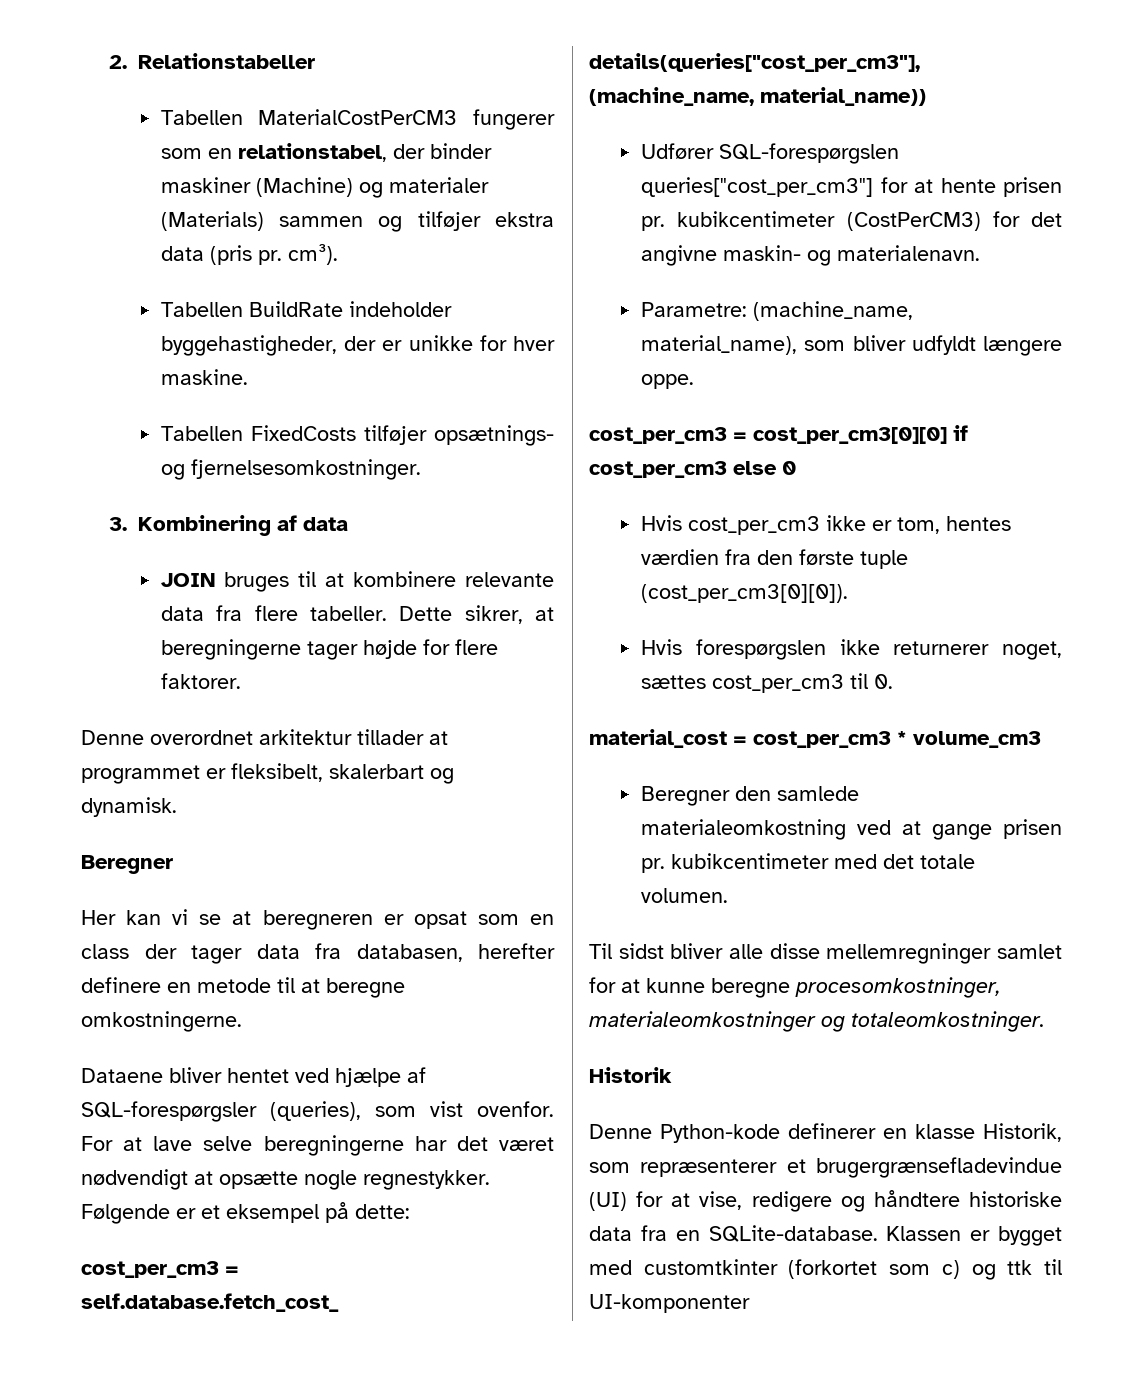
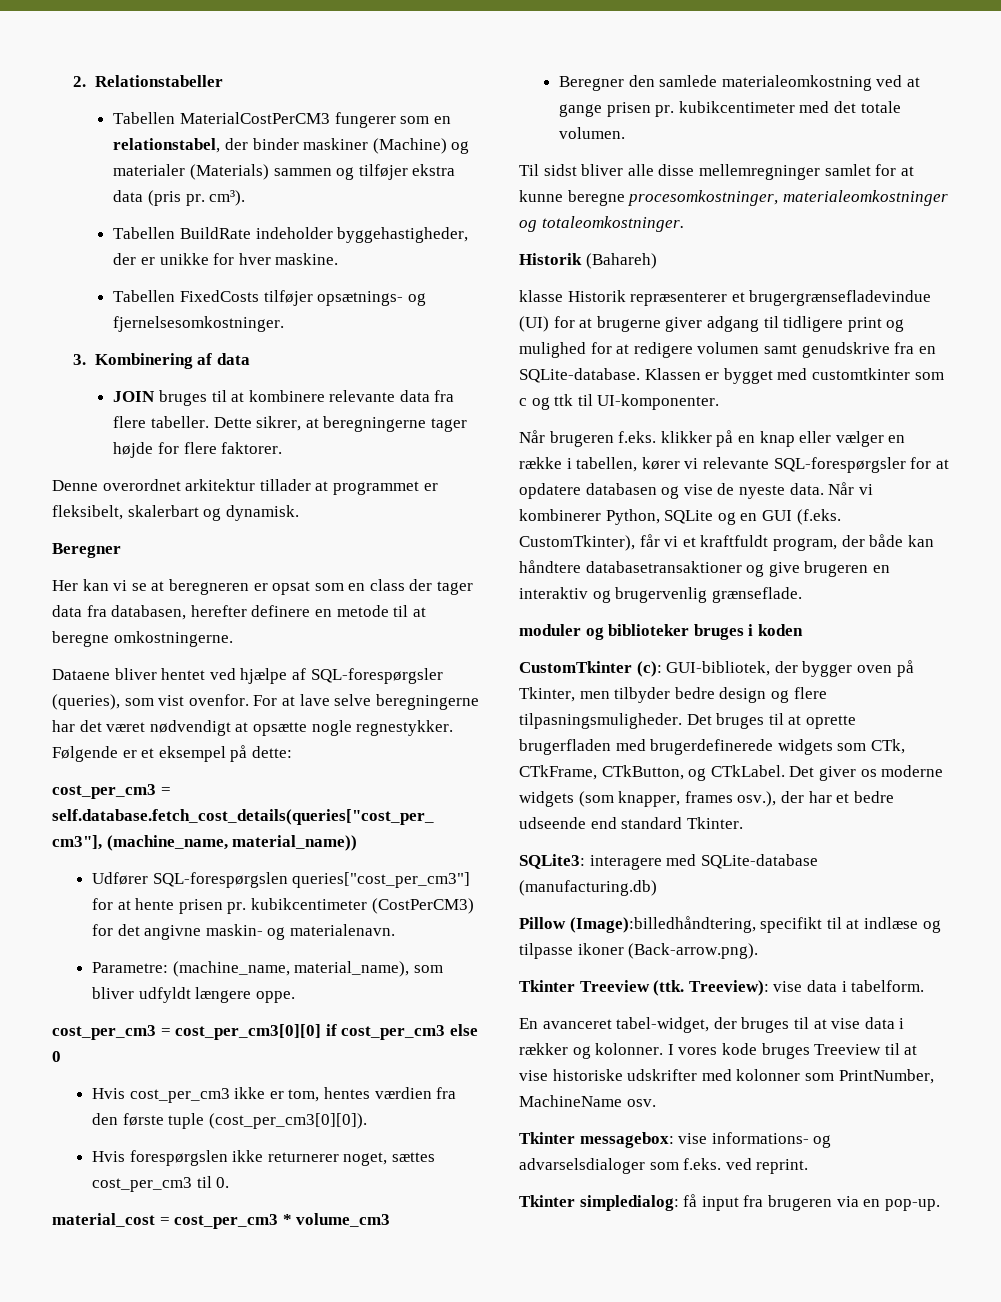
[589,1123,1062,1143] [589,1162,630,1173] // Denne Python-kode definerer en klasse Historik, som -> [585,253,657,269] [519,290,626,302] (Bahareh) // klasse Historik
[699,1190,1062,1212] [589,1226,632,1241] vise, redigere og håndtere historiske data -> [596,316,905,332] [519,342,890,358] brugerne giver adgang til tidligere print og mulighed for at redigere volumen samt genudskrive
[788,1259,1062,1280] [589,1294,750,1313] (forkortet som c) og ttk til UI-komponenter -> [914,372,944,380] [519,394,720,410] [519,430,906,447] [519,457,949,473] [519,482,873,499] [519,509,841,525] [519,534,934,551] [519,560,890,577] [519,587,802,603] [519,624,803,640] [519,660,914,677] [519,687,827,703] [519,713,856,729] [519,739,905,755] [519,765,944,781] [519,791,894,807] [519,817,743,829] [519,854,818,870] [519,880,657,896] [519,916,941,933] [519,943,759,959] [519,980,925,996] [519,1017,905,1033] [519,1043,918,1059] [519,1069,934,1084] [519,1095,656,1107] [519,1132,832,1148] [519,1158,809,1174] [519,1194,940,1211] som c og ttk til UI-komponenter. // Når brugeren f.eks. klikker på en knap eller vælger en række i tabellen, kører vi relevante SQL-forespørgsler for at opdatere databasen og vise de nyeste data. Når vi kombinerer Python, SQLite og en GUI (f.eks. CustomTkinter), får vi et kraftfuldt program, der både kan håndtere databasetransaktioner og give brugeren en interaktiv og brugervenlig grænseflade. // moduler og biblioteker bruges i koden // CustomTkinter (c): GUI-bibliotek, der bygger oven på Tkinter, men tilbyder bedre design og flere tilpasningsmuligheder. Det bruges til at oprette brugerfladen med brugerdefinerede widgets som CTk, CTkFrame, CTkButton, og CTkLabel. Det giver os moderne widgets (som knapper, frames osv.), der har et bedre udseende end standard Tkinter. // SQLite3: interagere med SQLite-database (manufacturing.db) // Pillow (Image):billedhåndtering, specifikt til at indlæse og tilpasse ikoner (Back-arrow.png). // Tkinter Treeview (ttk. Treeview): vise data i tabelform. // En avanceret tabel-widget, der bruges til at vise data i rækker og kolonner. I vores kode bruges Treeview til at vise historiske udskrifter med kolonner som PrintNumber, MachineName osv. // Tkinter messagebox: vise informations- og advarselsdialoger som f.eks. ved reprint. // Tkinter simpledialog: få input fra brugeren via en pop-up.

